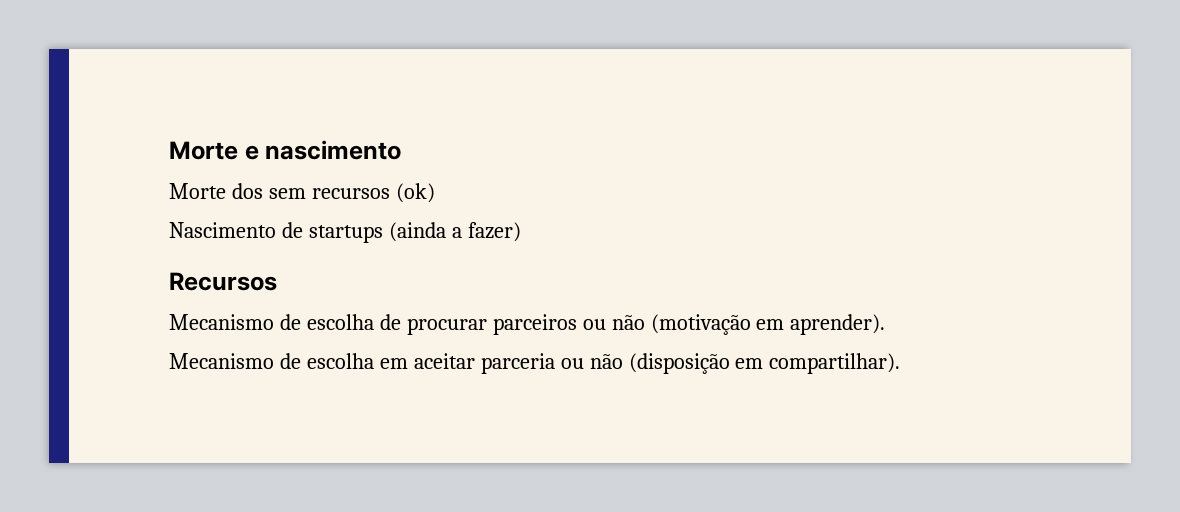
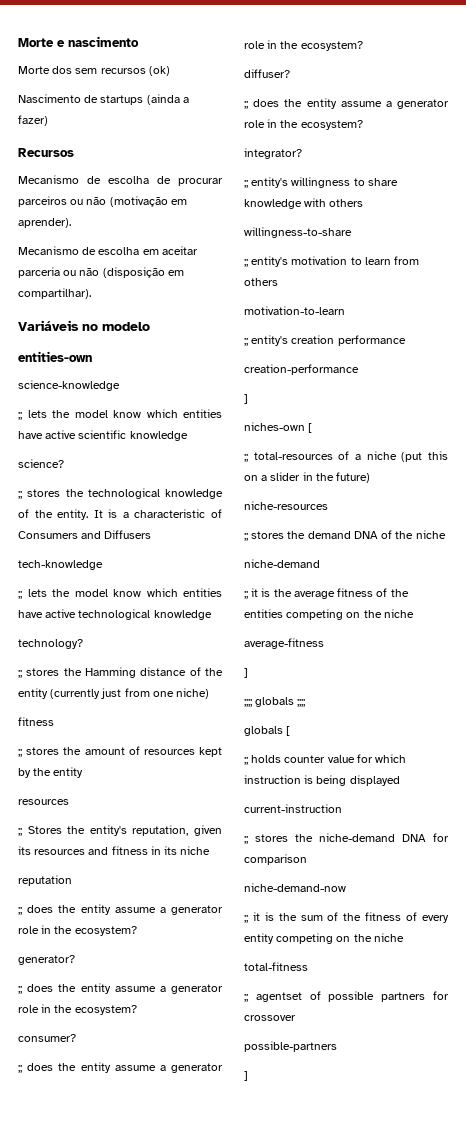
(901, 363) none -> [18,320,150,331] [18,351,92,362] [18,380,120,391] [18,409,222,420] [18,430,188,441] [18,459,64,468] [18,488,223,499] [18,509,222,520] [18,530,152,539] [18,560,103,570] [18,588,222,599] [18,609,212,620] [18,639,83,649] [18,667,223,678] [18,688,210,699] [18,717,54,726] [18,746,222,757] [18,767,84,778] [18,799,69,805] [18,825,222,836] [18,846,211,855] [18,875,72,886] [18,904,223,915] [18,925,137,936] [18,955,75,965] [18,983,223,994] [18,1004,137,1015] [18,1034,76,1042] [18,1062,223,1073] [244,40,363,51] [244,69,290,78] [244,98,449,109] [244,119,363,130] [244,148,302,159] [244,177,398,188] [244,198,364,209] [244,227,352,238] [244,256,420,267] [244,278,278,286] [244,306,345,315] [244,335,406,346] [244,364,359,375] [244,394,248,404] [244,422,313,433] [244,451,448,462] [244,472,371,483] [244,501,328,510] [244,530,446,541] [244,559,320,568] [244,588,409,599] [244,609,414,620] [244,638,324,649] [244,668,248,678] [244,697,306,707] [244,726,291,736] [244,754,407,765] [244,775,400,786] [244,804,342,813] [244,833,449,844] [244,854,307,865] [244,883,346,892] [244,912,449,923] [244,933,404,944] [244,962,308,971] [244,991,449,1002] [244,1015,296,1021] [244,1041,337,1052] [244,1071,248,1081] // Variáveis no modelo // entities-own // science-knowledge // ;; lets the model know which entities have active scientific knowledge // science? // ;; stores the technological knowledge of the entity. It is a characteristic of Consumers and Diffusers // tech-knowledge // ;; lets the model know which entities have active technological knowledge // technology? // ;; stores the Hamming distance of the entity (currently just from one niche) // fitness // ;; stores the amount of resources kept by the entity // resources // ;; Stores the entity's reputation, given its resources and fitness in its niche // reputation // ;; does the entity assume a generator role in the ecosystem? // generator? // ;; does the entity assume a generator role in the ecosystem? // consumer? // ;; does the entity assume a generator role in the ecosystem? // diffuser? // ;; does the entity assume a generator role in the ecosystem? // integrator? // ;; entity's willingness to share knowledge with others // willingness-to-share // ;; entity's motivation to learn from others // motivation-to-learn // ;; entity's creation performance // creation-performance // ] // niches-own [ // ;; total-resources of a niche (put this on a slider in the future) // niche-resources // ;; stores the demand DNA of the niche // niche-demand // ;; it is the average fitness of the entities competing on the niche // average-fitness // ] // ;;;; globals ;;;; // globals [ // ;; holds counter value for which instruction is being displayed // current-instruction // ;; stores the niche-demand DNA for comparison // niche-demand-now // ;; it is the sum of the fitness of every entity competing on the niche // total-fitness // ;; agentset of possible partners for crossover // possible-partners // ]

